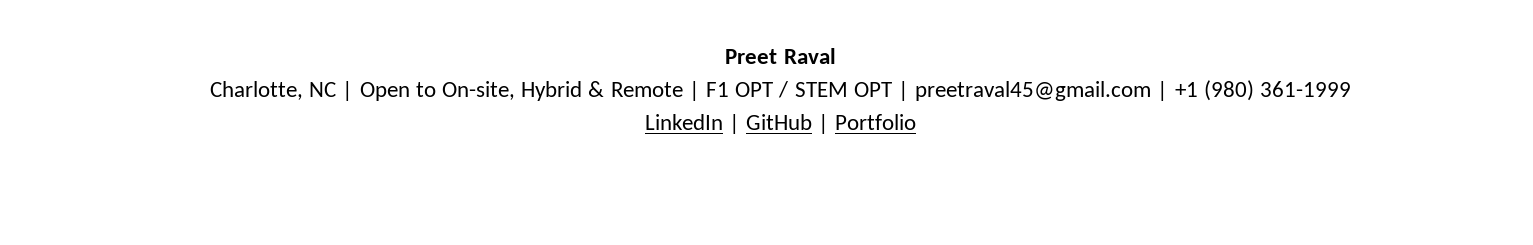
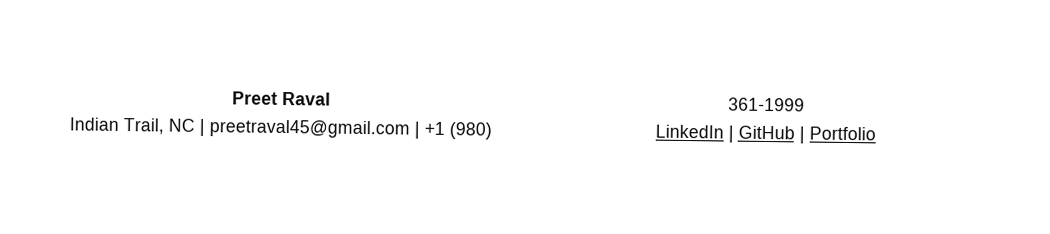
[209,81,892,101] Charlotte, NC | Open to On-site, Hybrid & Remote | F1 OPT / STEM OPT -> [68,117,195,135] Indian Trail, NC

